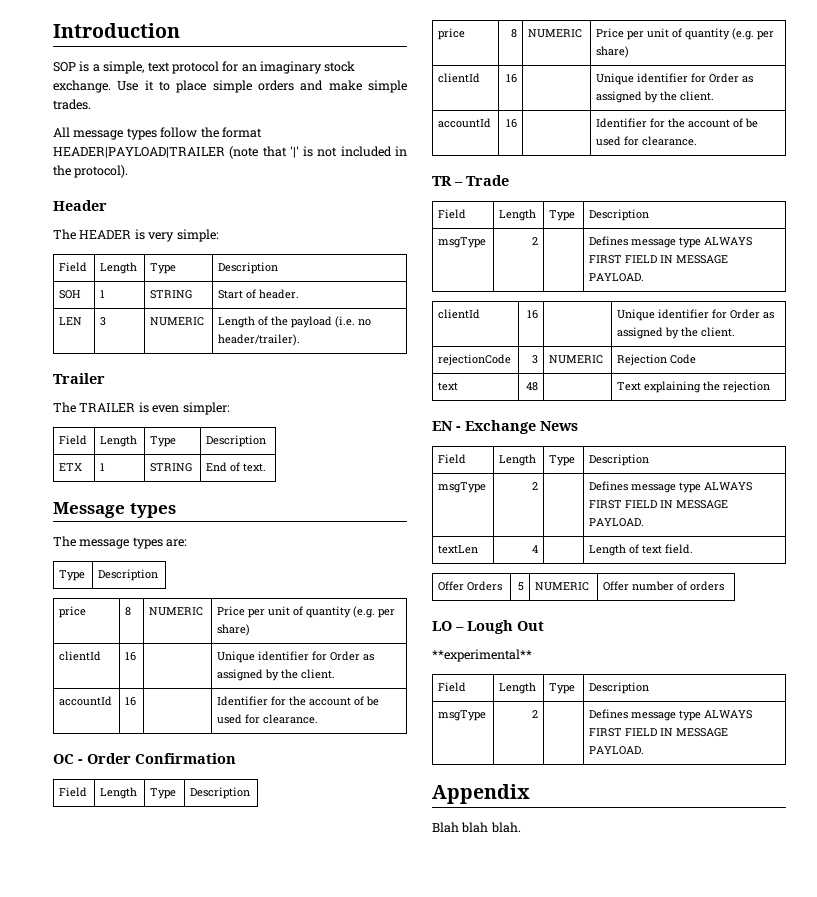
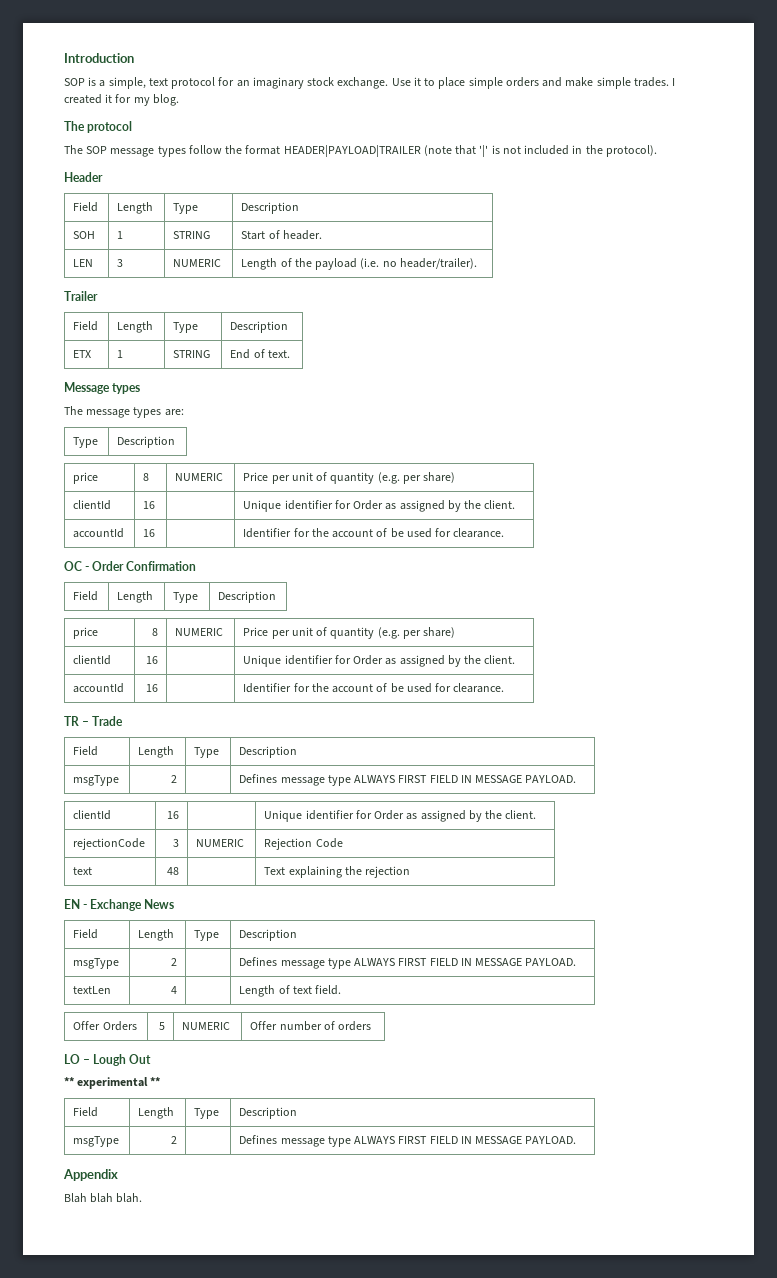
[53,127,70,137] // All -> [672,78,676,86] [64,94,179,106] [64,121,133,133] [64,145,108,154] I created it for my blog. // The protocol // The SOP
[53,229,219,242] // The HEADER is very simple: -> (103, 177) none
[53,402,230,415] // The TRAILER is even simpler: -> (98, 296) none
[432,649,532,662] **experimental** -> [64,1077,162,1089] ** experimental **

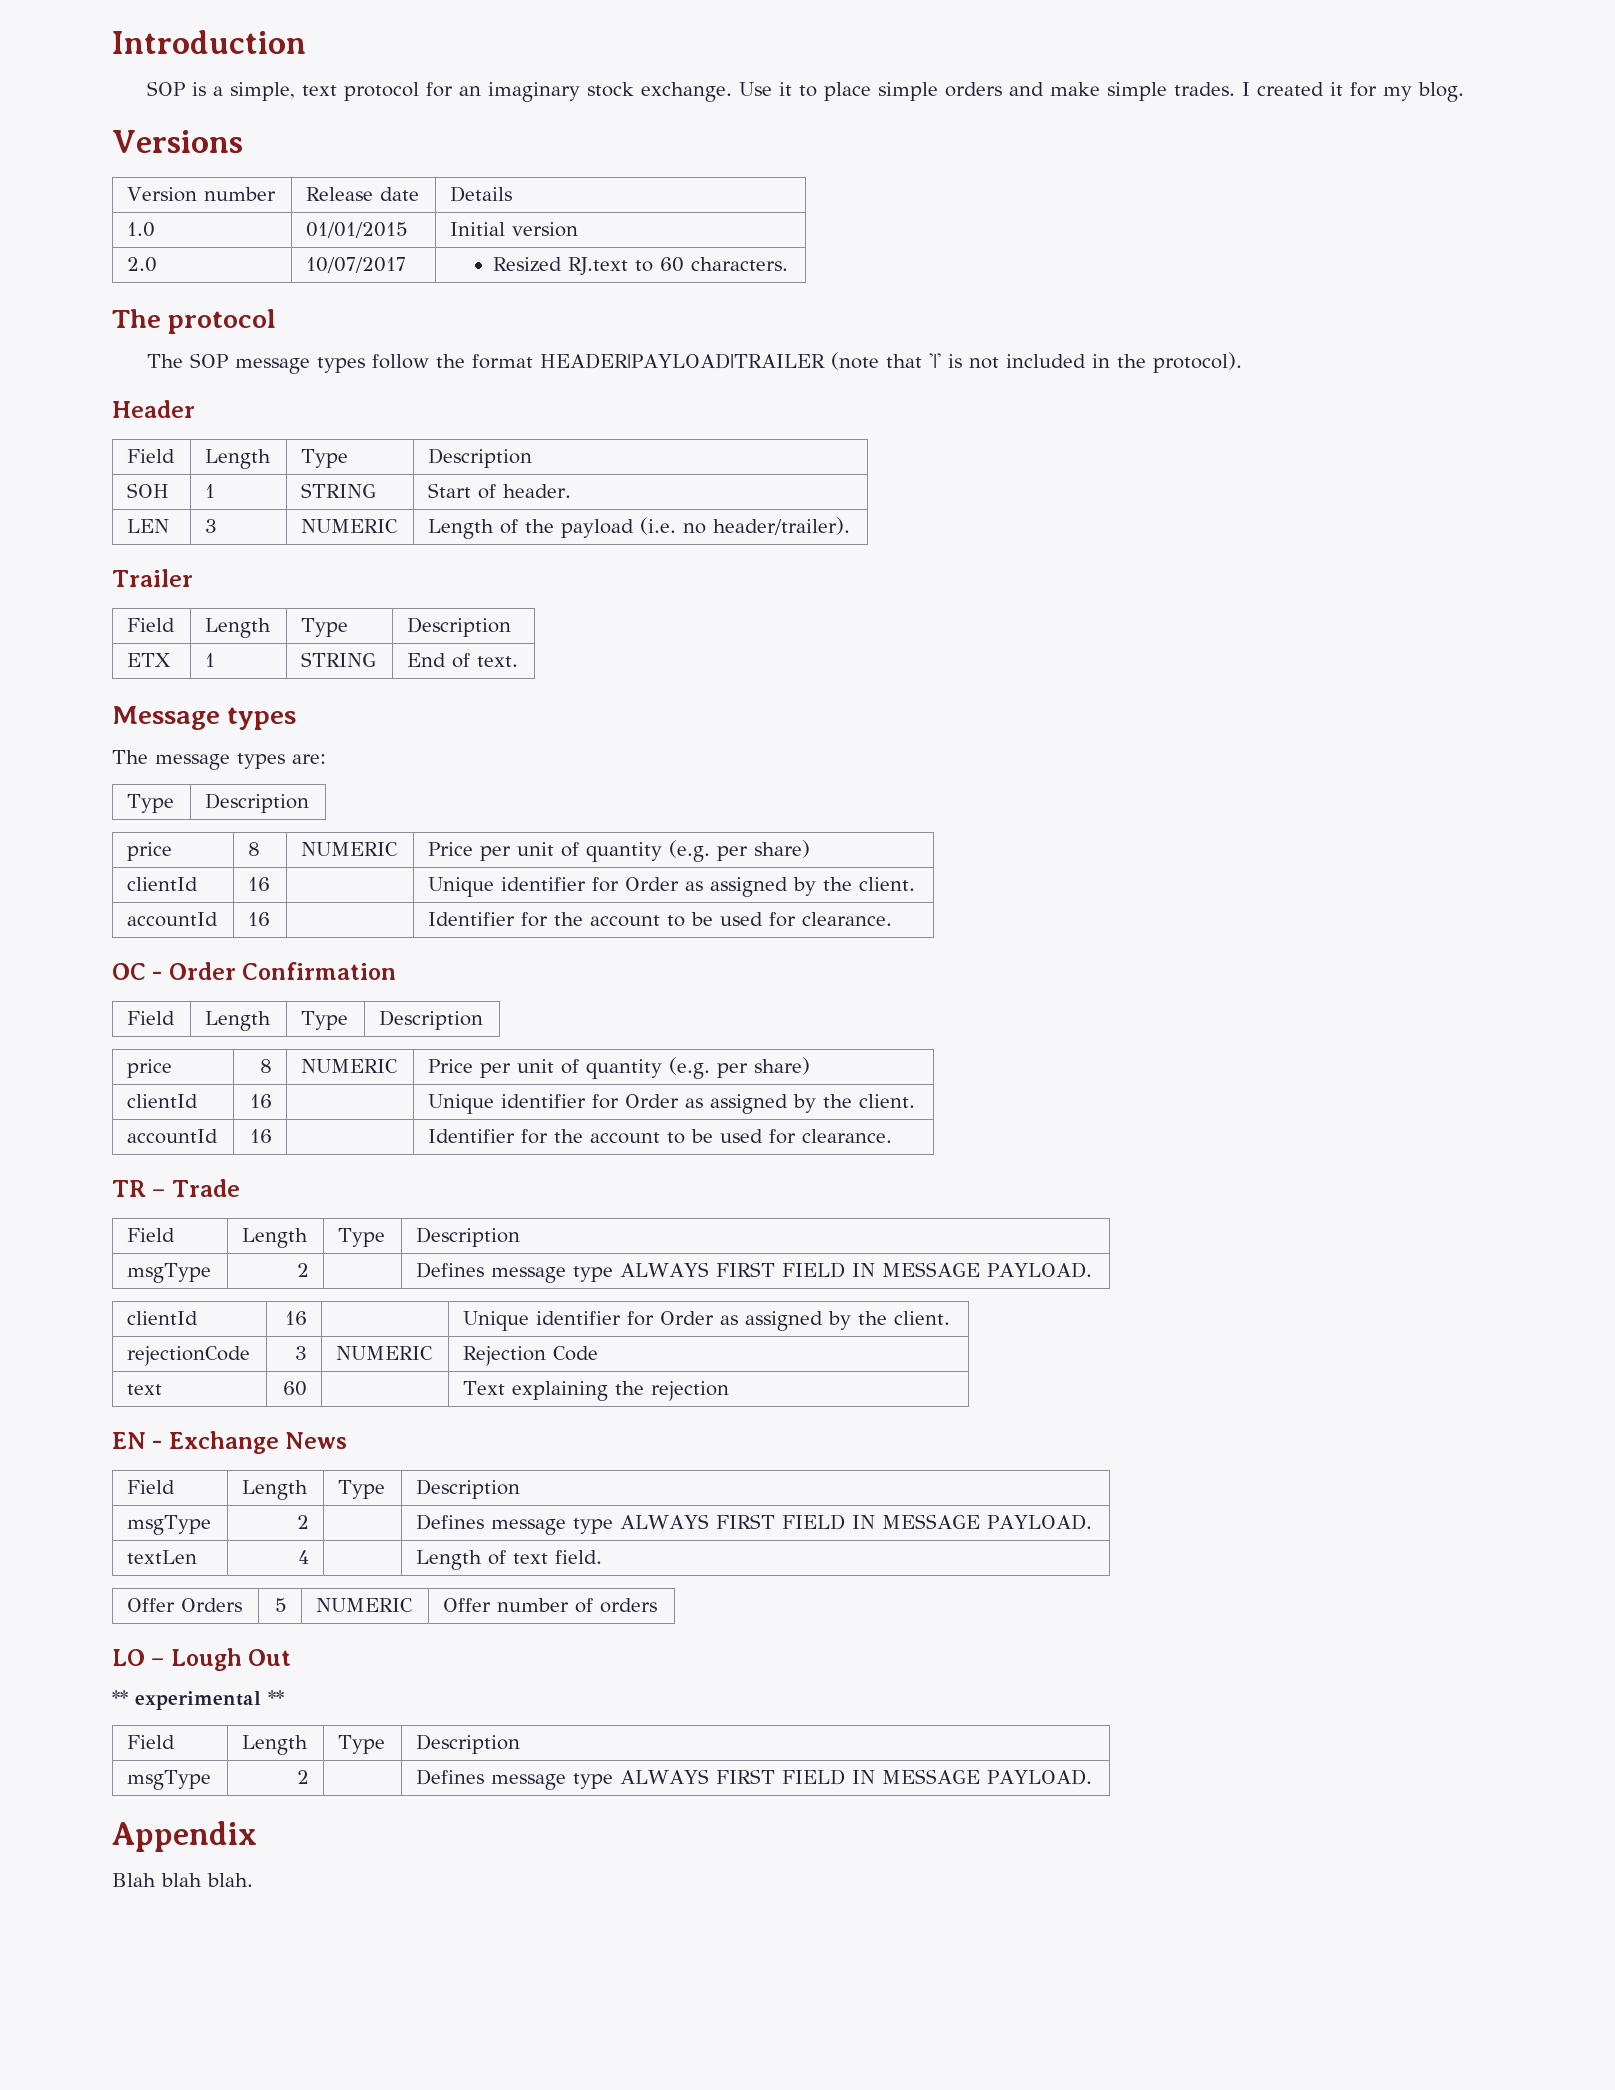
(179, 100) none -> [112,130,243,153] [127,187,277,202] [306,187,420,201] [450,186,513,202] [127,222,156,237] [306,222,409,238] [450,222,579,237] [127,257,158,272] [306,257,407,273] [493,257,789,276] // Versions // Version number | Release date | Details // 1.0 | 01/01/2015 | Initial version // 2.0 | 10/07/2017 | Resized RJ.text to 60 characters.
[376,528,388,537] of -> [667,915,686,927] to
[376,683,388,692] of -> [667,1132,686,1144] to
[166,867,179,875] 48 -> [282,1381,307,1396] 60

